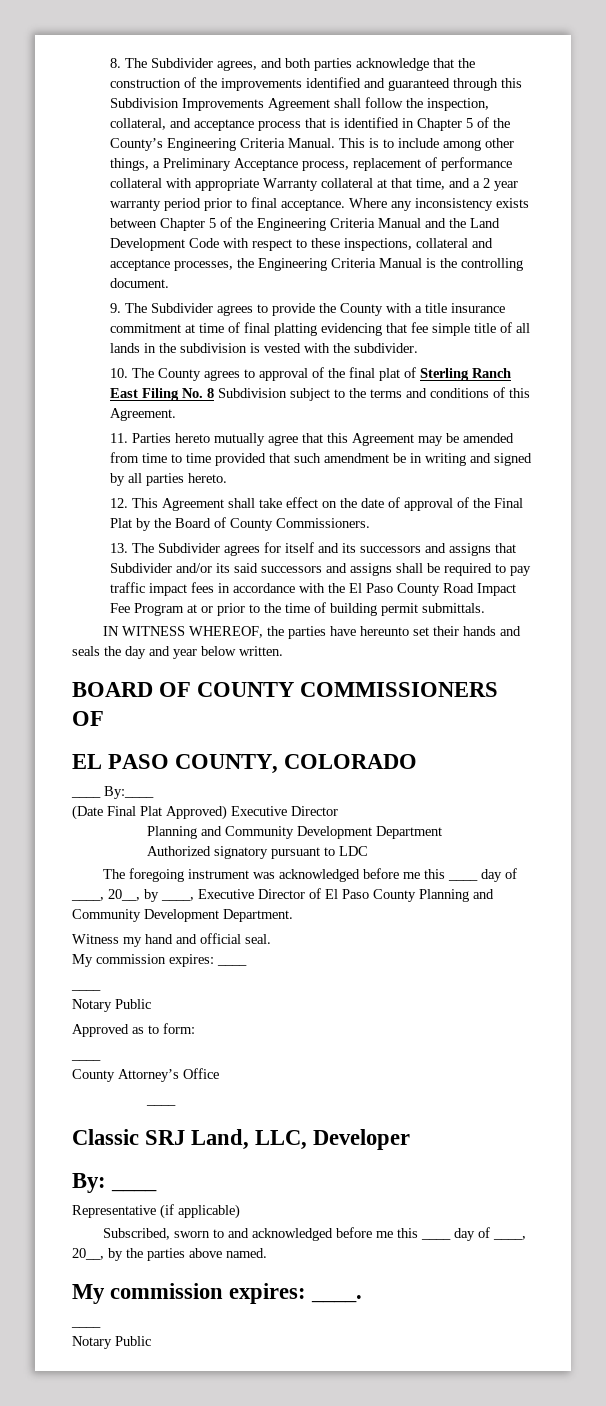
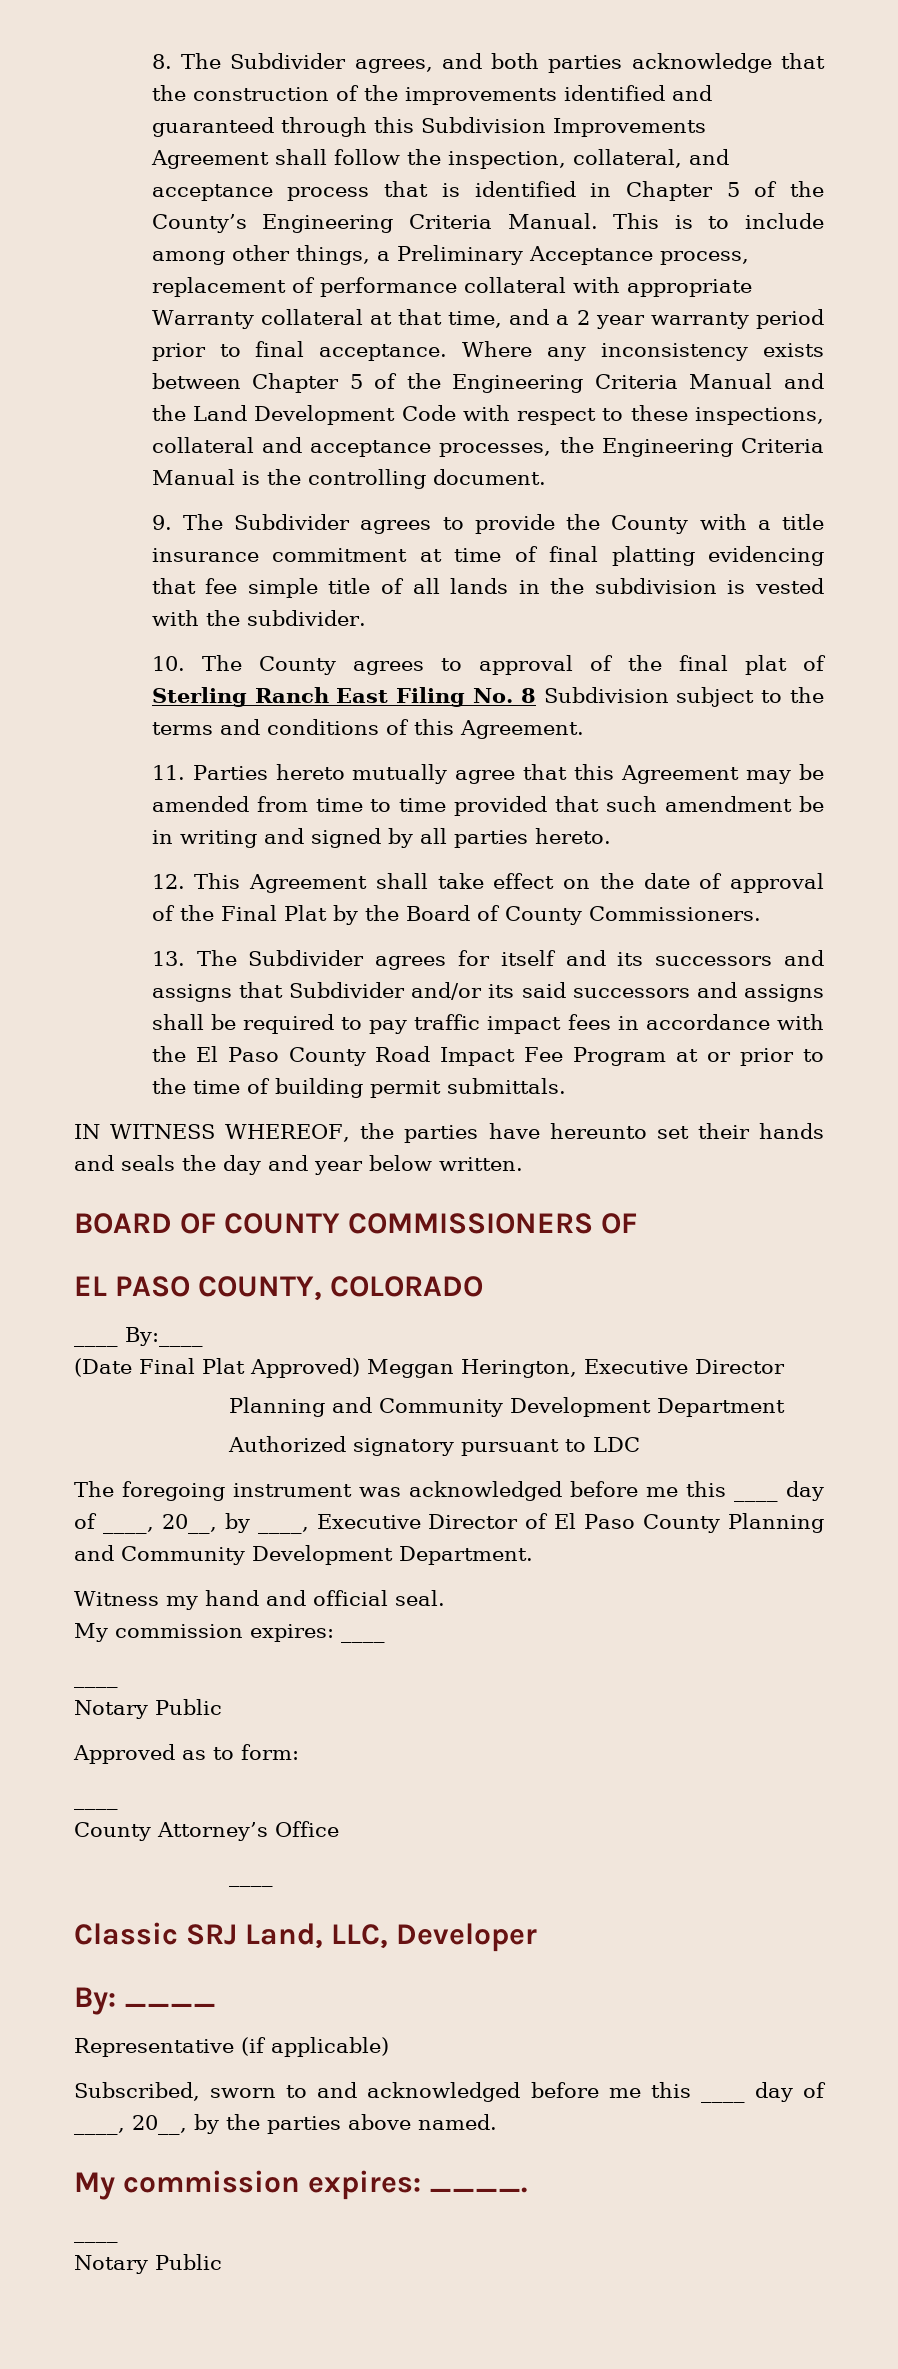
(227, 812) none -> [367,1359,577,1378] Meggan Herington,

